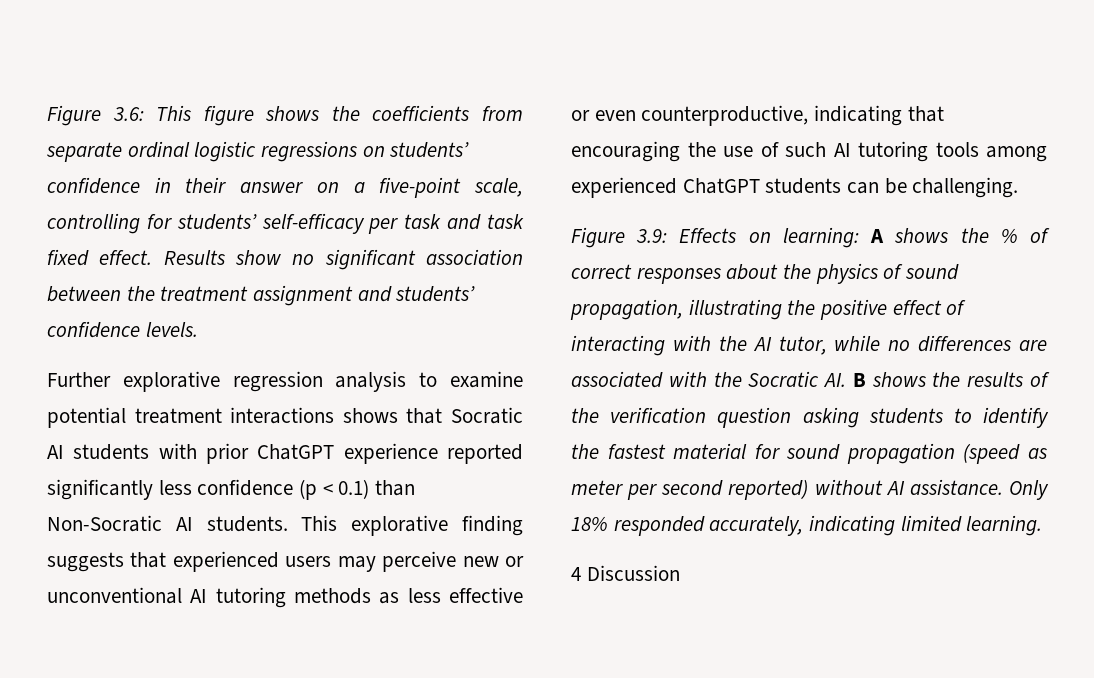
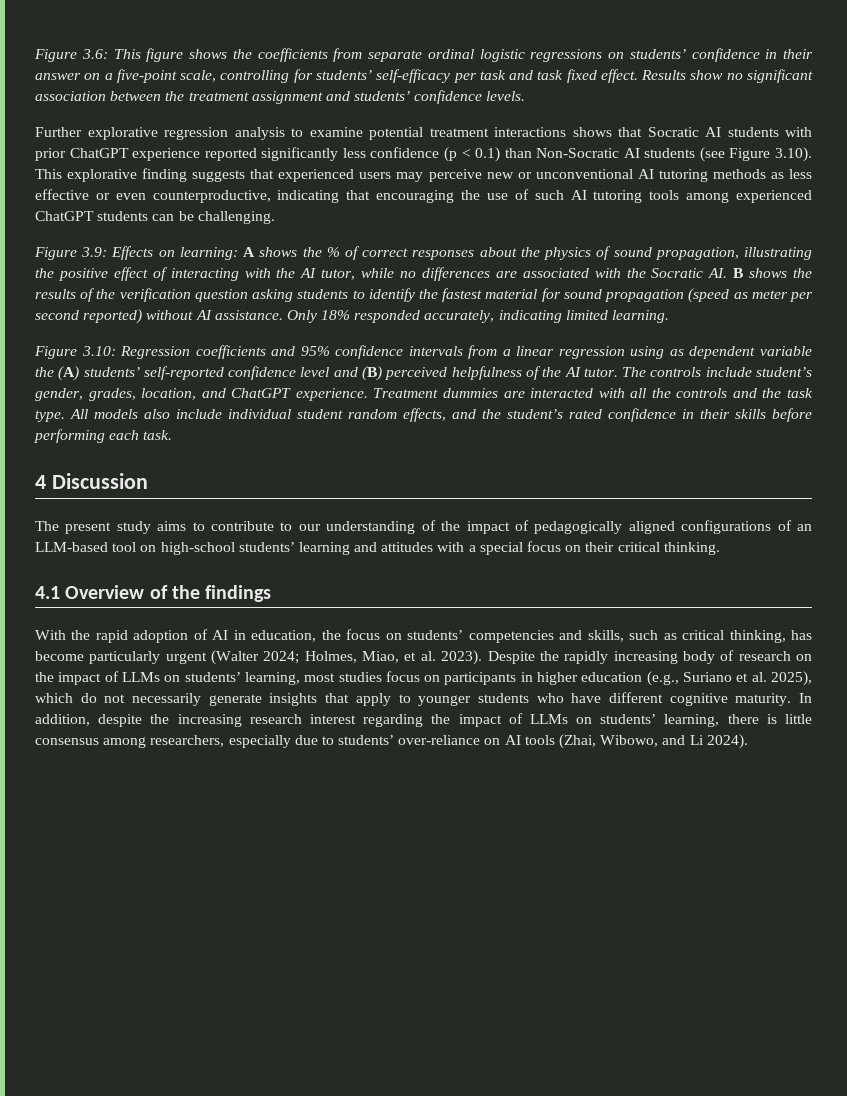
[206,516,288,532] students. -> [644,147,812,162] students (see Figure 3.10).
[571,565,680,581] 4 Discussion -> [34,345,812,359] [35,366,812,381] [35,388,813,401] [35,408,812,422] [34,429,173,443] [35,473,148,489] [35,520,812,534] [35,541,720,555] [35,585,272,602] [35,629,813,643] [35,650,813,665] [35,671,812,686] [35,692,812,706] [35,713,812,727] [35,734,748,749] Figure 3.10: Regression coefficients and 95% confidence intervals from a linear regression using as dependent variable the (A) students’ self-reported confidence level and (B) perceived helpfulness of the AI tutor. The controls include student’s gender, grades, location, and ChatGPT experience. Treatment dummies are interacted with all the controls and the task type. All models also include individual student random effects, and the student’s rated confidence in their skills before performing each task. // 4 Discussion // The present study aims to contribute to our understanding of the impact of pedagogically aligned configurations of an LLM-based tool on high-school students’ learning and attitudes with a special focus on their critical thinking. // 4.1 Overview of the findings // With the rapid adoption of AI in education, the focus on students’ competencies and skills, such as critical thinking, has become particularly urgent (Walter 2024; Holmes, Miao, et al. 2023). Despite the rapidly increasing body of research on the impact of LLMs on students’ learning, most studies focus on participants in higher education (e.g., Suriano et al. 2025), which do not necessarily generate insights that apply to younger students who have different cognitive maturity. In addition, despite the increasing research interest regarding the impact of LLMs on students’ learning, there is little consensus among researchers, especially due to students’ over-reliance on AI tools (Zhai, Wibowo, and Li 2024).

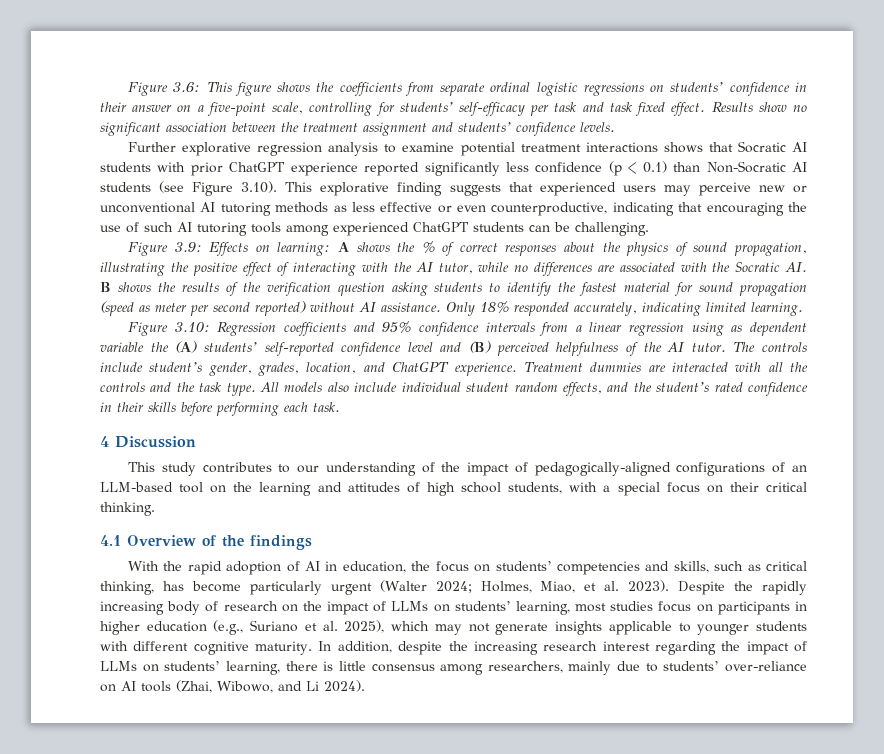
[35,521,275,534] The present study aims to contribute -> [127,462,272,476] This study contributes
[534,521,675,534] pedagogically aligned -> [534,462,671,476] pedagogically-aligned
[160,542,295,555] high-school students’ -> [233,482,253,492] the
(434, 547) none -> [406,482,563,496] of high school students,
[80,693,391,706] do not necessarily generate insights that apply -> [434,621,672,635] may not generate insights applicable
[536,693,602,703] who have -> [100,641,128,651] with
[228,735,291,748] especially -> [568,661,612,675] mainly

